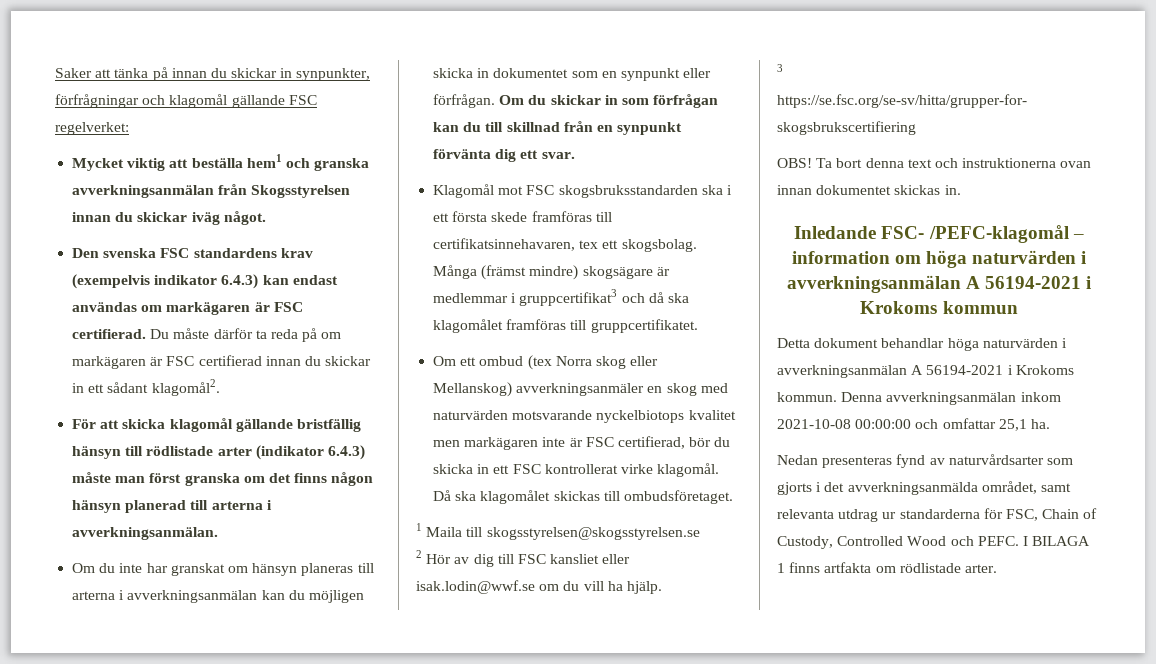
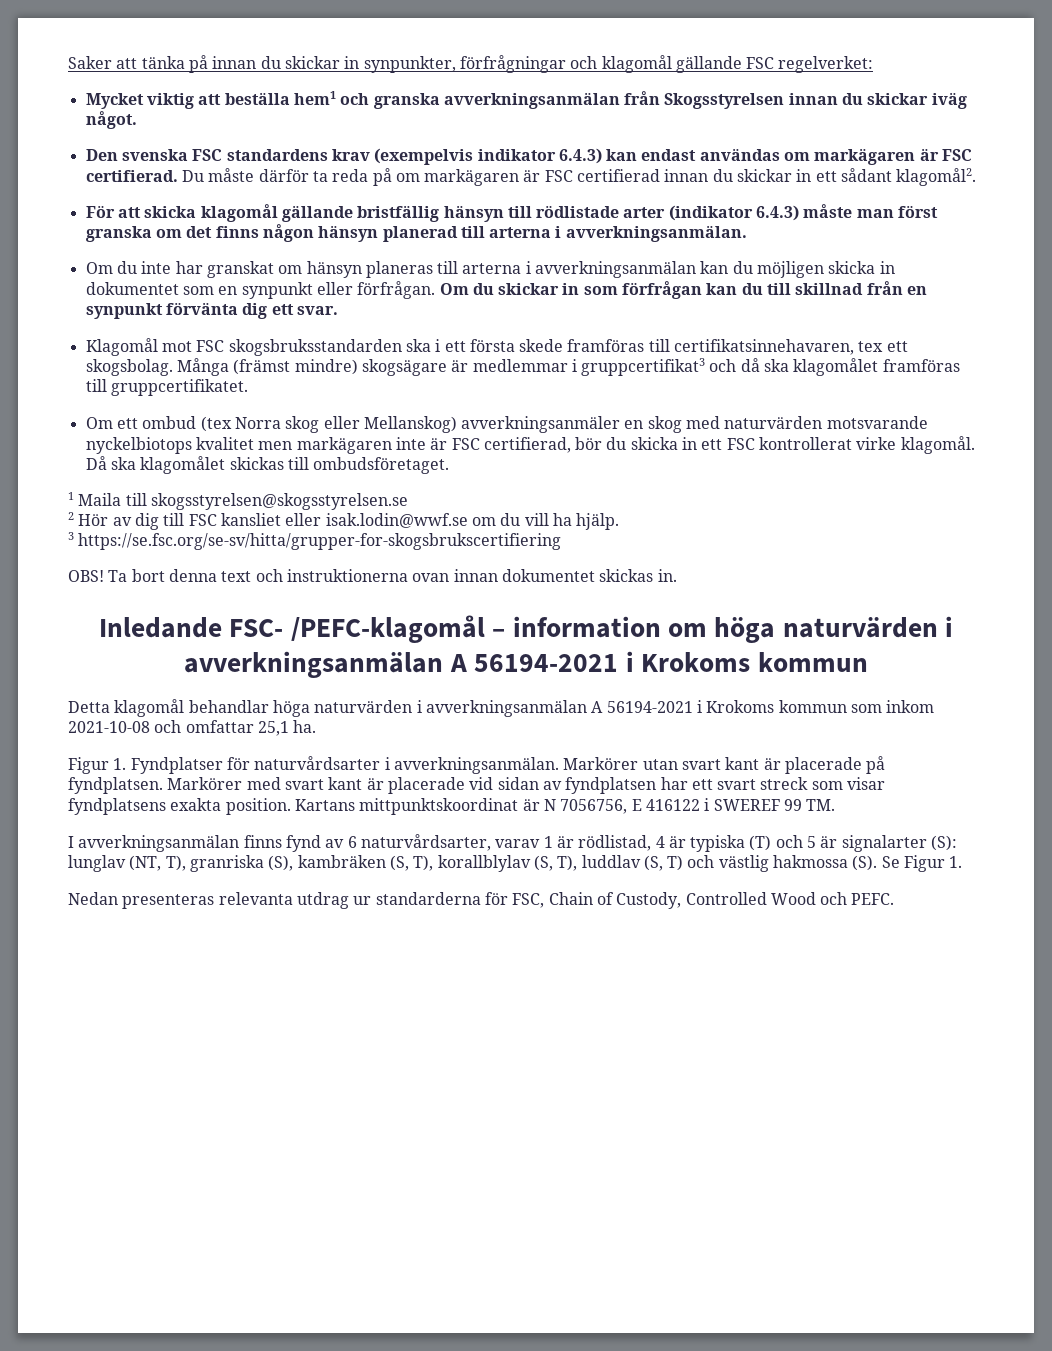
[814,338,879,348] dokument -> [114,699,185,717] klagomål
[777,392,1017,405] kommun. Denna avverkningsanmälan -> [778,700,882,713] kommun som
[855,419,912,429] 00:00:00 -> (150, 727) none
[777,454,1073,468] [777,481,1071,495] Nedan presenteras fynd av naturvårdsarter som gjorts i det avverkningsanmälda området, samt -> [68,756,886,774] [68,777,886,794] [68,798,836,815] [68,834,958,852] [68,855,963,872] [68,892,215,909] Figur 1. Fyndplatser för naturvårdsarter i avverkningsanmälan. Markörer utan svart kant är placerade på fyndplatsen. Markörer med svart kant är placerade vid sidan av fyndplatsen har ett svart streck som visar fyndplatsens exakta position. Kartans mittpunktskoordinat är N 7056756, E 416122 i SWEREF 99 TM. // I avverkningsanmälan finns fynd av 6 naturvårdsarter, varav 1 är rödlistad, 4 är typiska (T) och 5 är signalarter (S): lunglav (NT, T), granriska (S), kambräken (S, T), korallblylav (S, T), luddlav (S, T) och västlig hakmossa (S). Se Figur 1. // Nedan presenteras
[1022,536,1091,546] [777,562,997,573] I BILAGA 1 finns artfakta om rödlistade arter. -> (895, 899) none

